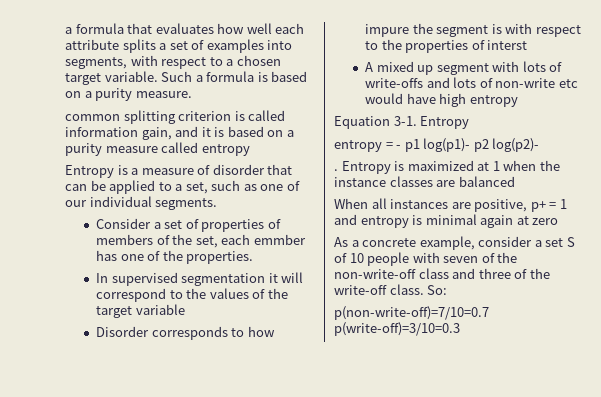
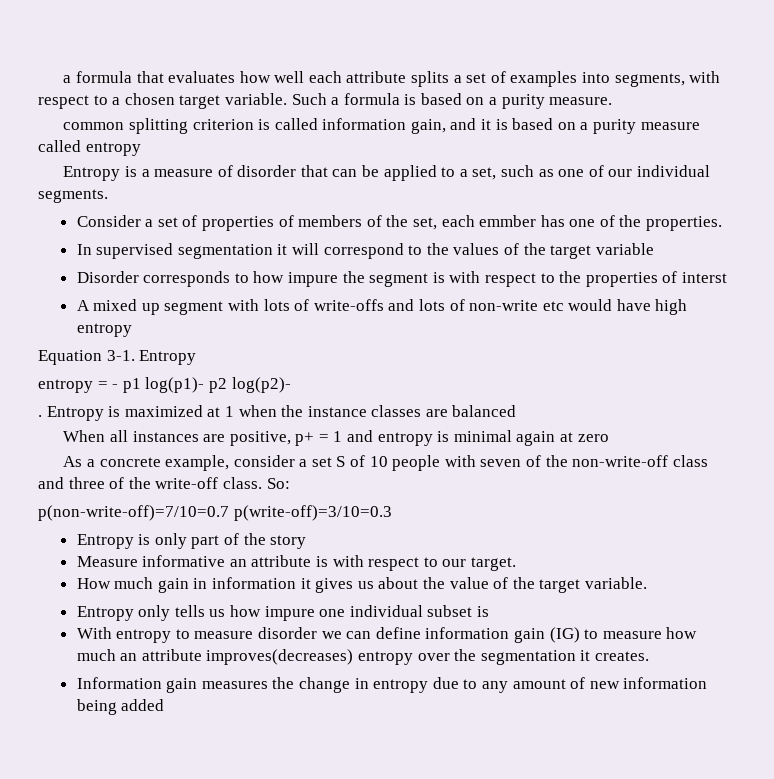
(460, 329) none -> [76,533,307,549] [76,555,516,571] [76,577,647,593] [76,605,489,621] [76,627,698,643] [76,649,649,665] [76,677,708,693] [76,699,165,715] // Entropy is only part of the story // Measure informative an attribute is with respect to our target. // How much gain in information it gives us about the value of the target variable. // Entropy only tells us how impure one individual subset is // With entropy to measure disorder we can define information gain (IG) to measure how much an attribute improves(decreases) entropy over the segmentation it creates. // Information gain measures the change in entropy due to any amount of new information being added

